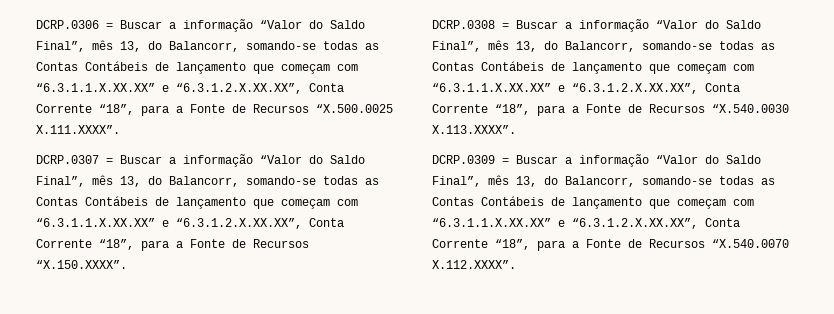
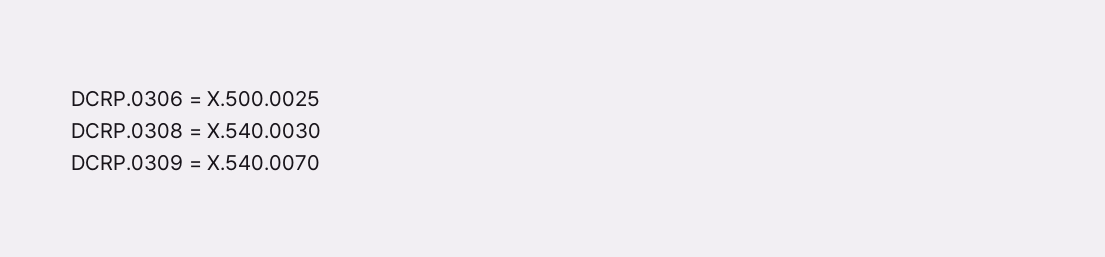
[120,19,365,32] [36,40,379,52] [36,61,358,74] [36,83,344,94] [36,104,393,116] [36,125,120,134] [36,154,365,167] [36,175,379,187] [36,196,358,209] [36,218,344,229] [36,239,309,251] [36,260,127,269] [432,19,761,32] [432,40,775,52] [432,61,754,74] [432,83,740,94] [432,104,789,116] [432,125,516,134] [432,154,761,167] [432,175,775,187] [432,196,754,209] [432,218,740,229] [432,239,789,251] [432,260,516,269] Buscar a informação “Valor do Saldo Final”, mês 13, do Balancorr, somando-se todas as Contas Contábeis de lançamento que começam com “6.3.1.1.X.XX.XX” e “6.3.1.2.X.XX.XX”, Conta Corrente “18”, para a Fonte de Recursos “X.500.0025 X.111.XXXX”. // DCRP.0307 = Buscar a informação “Valor do Saldo Final”, mês 13, do Balancorr, somando-se todas as Contas Contábeis de lançamento que começam com “6.3.1.1.X.XX.XX” e “6.3.1.2.X.XX.XX”, Conta Corrente “18”, para a Fonte de Recursos “X.150.XXXX”. // DCRP.0308 = Buscar a informação “Valor do Saldo Final”, mês 13, do Balancorr, somando-se todas as Contas Contábeis de lançamento que começam com “6.3.1.1.X.XX.XX” e “6.3.1.2.X.XX.XX”, Conta Corrente “18”, para a Fonte de Recursos “X.540.0030 X.113.XXXX”. // DCRP.0309 = Buscar a informação “Valor do Saldo Final”, mês 13, do Balancorr, somando-se todas as Contas Contábeis de lançamento que começam com “6.3.1.1.X.XX.XX” e “6.3.1.2.X.XX.XX”, Conta Corrente “18”, para a Fonte de Recursos “X.540.0070 X.112.XXXX”. -> [207,90,321,107] [71,122,322,139] [71,154,321,171] X.500.0025 // DCRP.0308 = X.540.0030 // DCRP.0309 = X.540.0070

